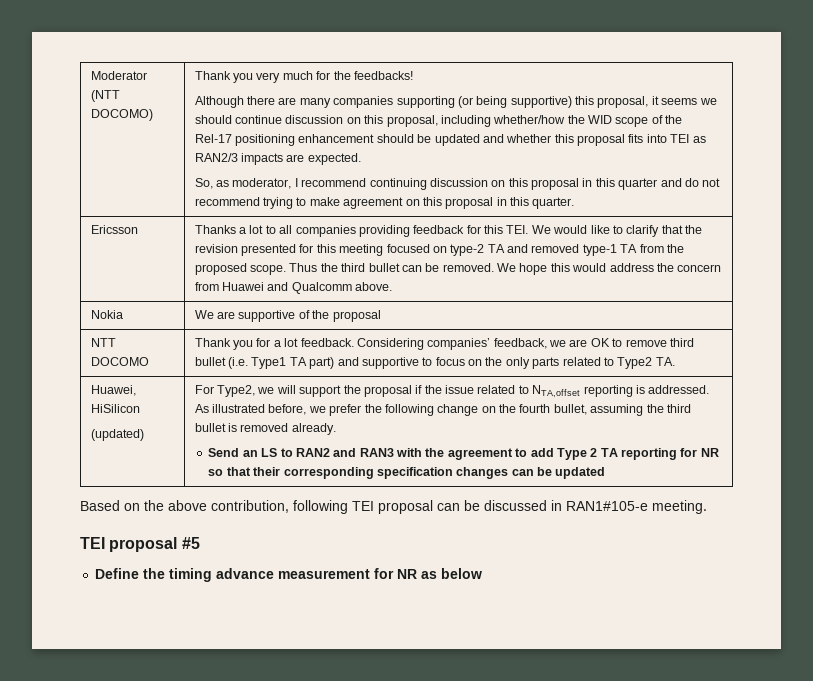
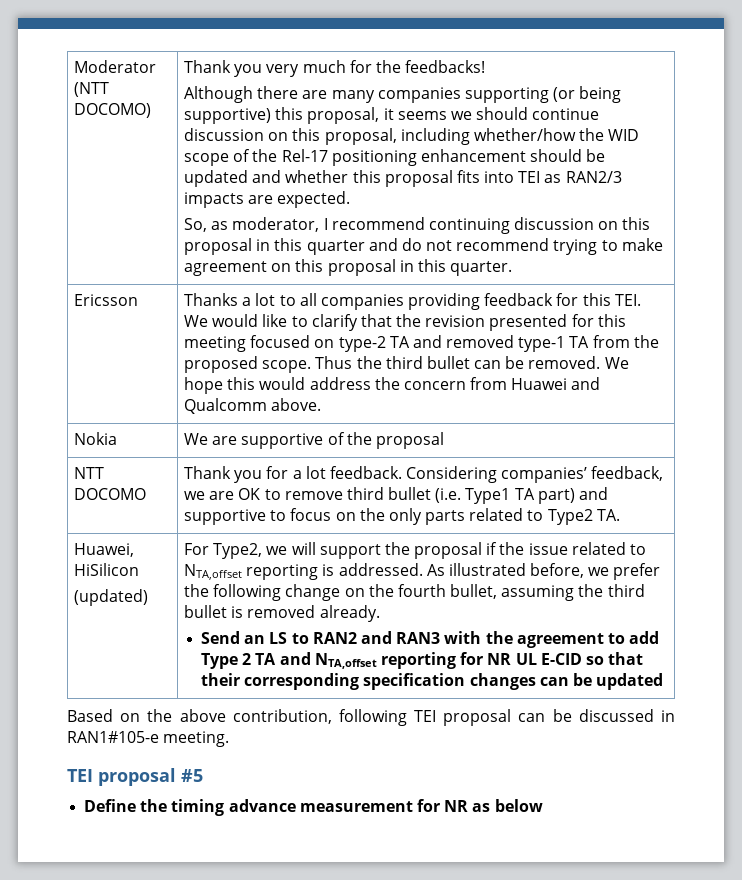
(618, 452) none -> [279,652,377,669] and NTA,offset
(719, 452) none -> [515,653,582,665] UL E-CID

